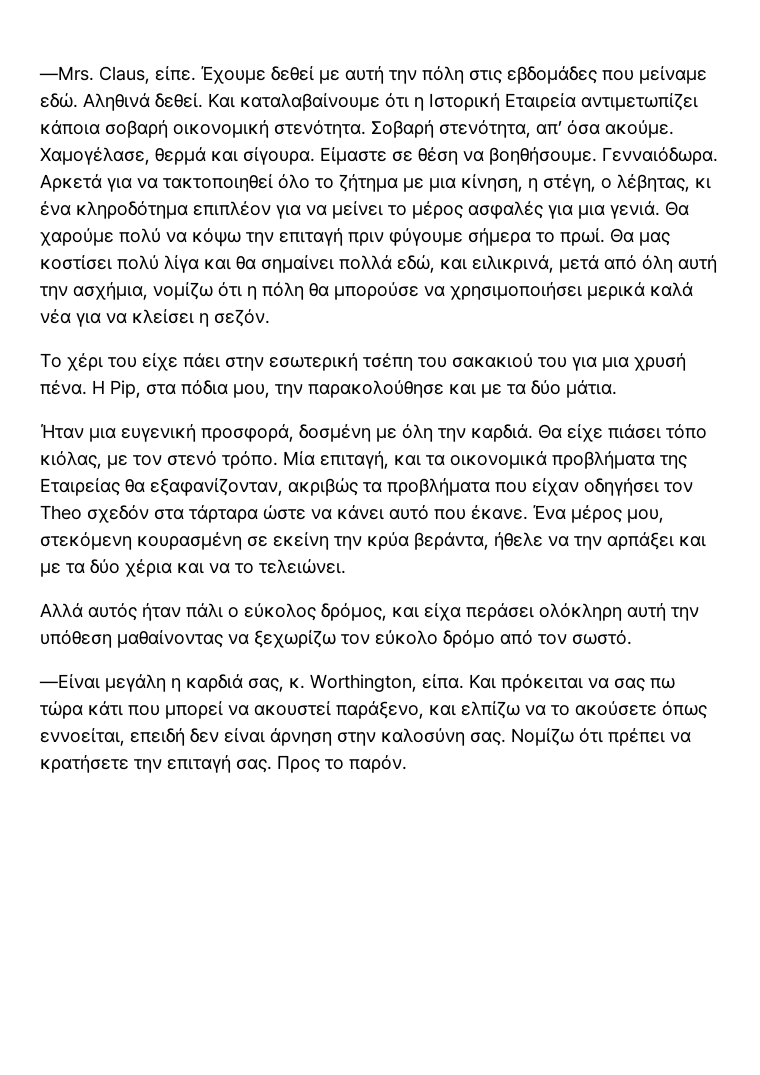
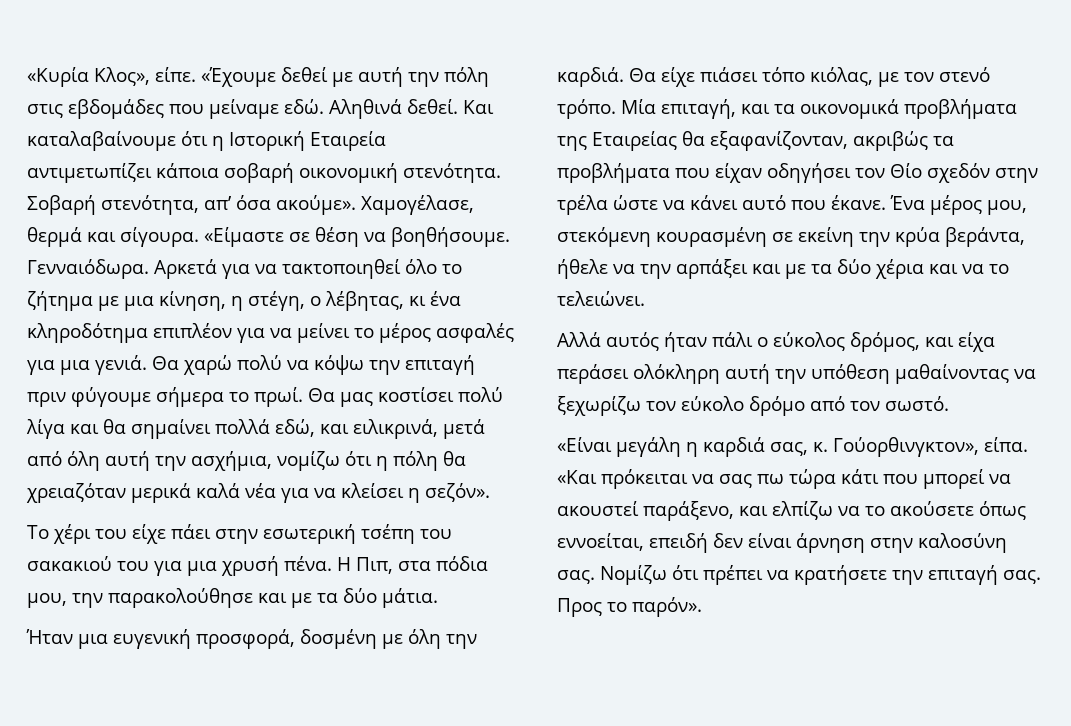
[39,66,266,84] —Mrs. Claus, είπε. Έχουμε -> [27,67,276,87] «Κυρία Κλος», είπε. «Έχουμε
[605,120,674,138] ακούμε. -> [276,195,356,215] ακούμε».
[320,147,387,165] Είμαστε -> [204,227,284,247] «Είμαστε
[40,228,114,246] χαρούμε -> [183,355,232,375] χαρώ
[334,282,582,300] μπορούσε να χρησιμοποιήσει -> [26,483,126,503] χρειαζόταν
[214,309,270,327] σεζόν. -> [425,483,490,502] σεζόν».
[110,380,141,398] Pip, -> [356,557,393,574] Πιπ,
[40,505,258,523] Theo σχεδόν στα τάρταρα -> [890,163,1038,183] [557,195,608,215] Θίο σχεδόν στην τρέλα
[39,674,100,689] —Είναι -> [557,437,612,452] «Είναι
[310,674,496,692] Worthington, είπα. Και -> [833,437,1028,457] [557,470,597,484] Γούορθινγκτον», είπα. «Και
[349,755,407,773] παρόν. -> [632,597,702,617] παρόν».

